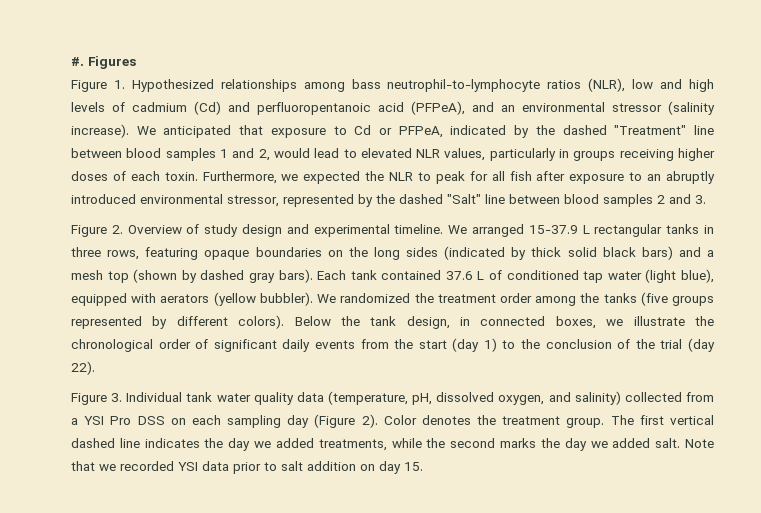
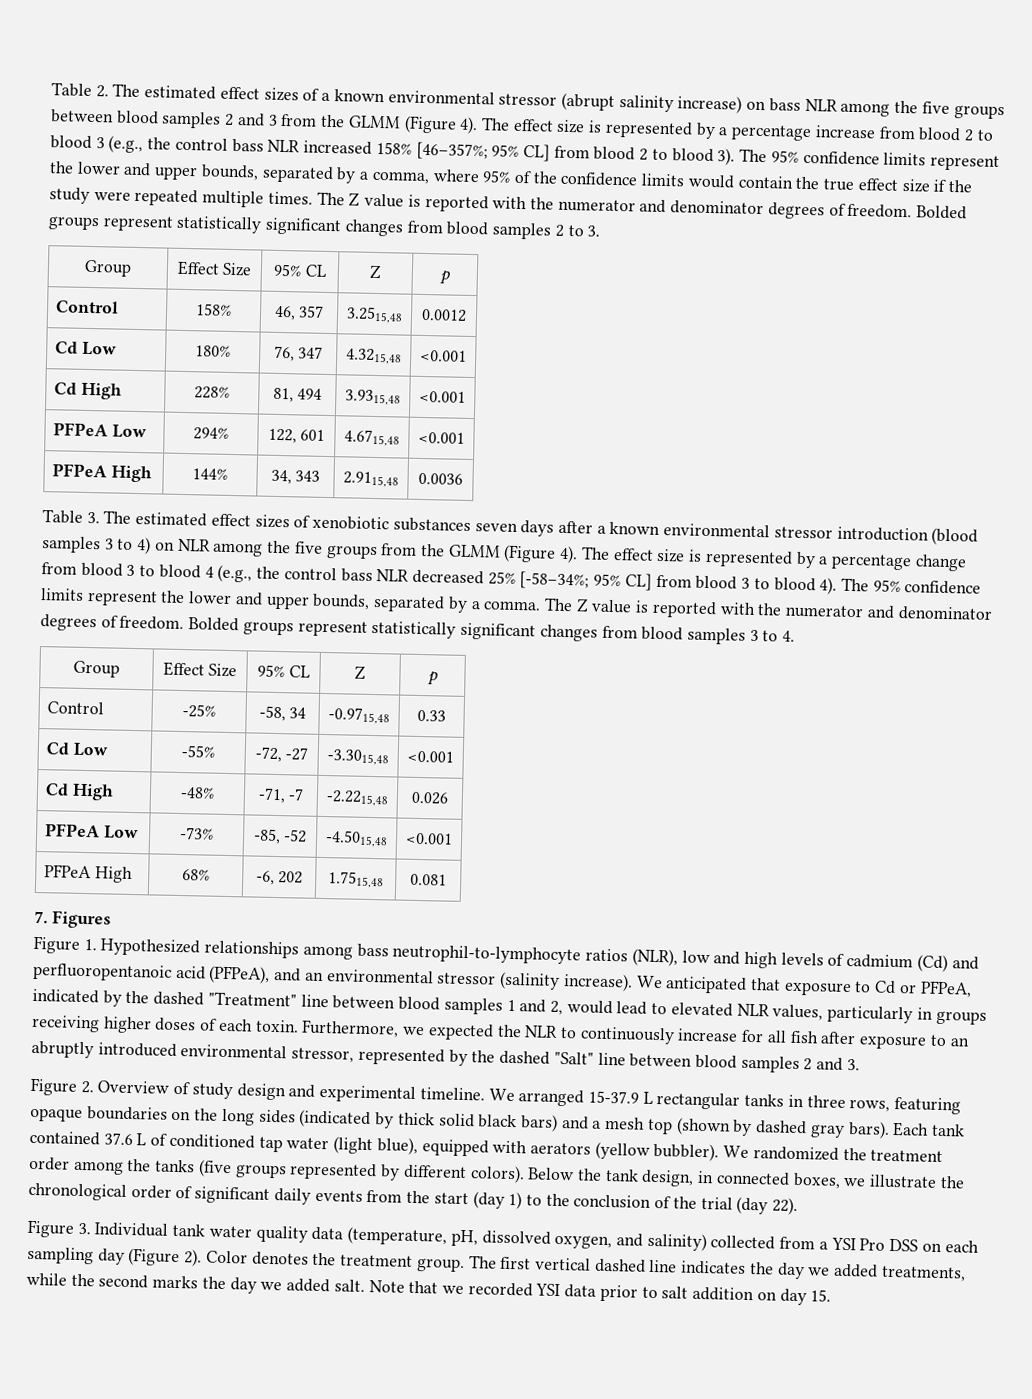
[71,57,84,66] #. -> [51,82,1005,120] [50,109,994,142] [50,135,1000,172] [49,161,972,193] [49,187,968,220] [48,215,601,240] [84,259,132,277] [176,260,253,277] [273,263,327,277] [369,264,382,280] [438,270,450,285] [56,300,120,314] [195,303,232,316] [273,305,325,321] [346,306,403,324] [421,308,467,322] [55,341,117,356] [195,345,231,357] [273,345,324,362] [346,348,402,365] [420,349,467,362] [54,382,122,400] [194,386,230,399] [272,387,323,403] [345,389,401,406] [419,390,466,403] [53,422,147,439] [193,427,229,440] [267,428,326,444] [344,429,400,447] [418,431,465,444] [52,463,152,483] [192,468,228,480] [270,469,321,485] [343,471,399,488] [418,472,463,485] [42,509,979,546] [41,536,967,572] [41,562,982,595] [40,588,993,621] [40,614,796,645] [73,660,120,678] [162,661,238,678] [257,664,310,678] [354,665,366,680] [426,671,438,686] [47,701,105,715] [182,704,216,718] [258,705,307,722] [328,707,390,725] [417,709,446,722] [46,742,108,757] [181,745,215,758] [254,746,309,763] [327,749,389,766] [407,750,454,763] [45,783,114,801] [180,787,215,799] [257,787,305,804] [326,790,389,807] [411,791,449,805] [45,823,139,840] [180,826,214,840] [252,828,308,845] [325,830,388,848] [405,832,453,845] [44,864,133,883] [182,869,210,881] [255,870,304,885] [328,871,384,889] [410,873,447,886] [34,910,48,924] Table 2. The estimated effect sizes of a known environmental stressor (abrupt salinity increase) on bass NLR among the five groups between blood samples 2 and 3 from the GLMM (Figure 4). The effect size is represented by a percentage increase from blood 2 to blood 3 (e.g., the control bass NLR increased 158% [46–357%; 95% CL] from blood 2 to blood 3). The 95% confidence limits represent the lower and upper bounds, separated by a comma, where 95% of the confidence limits would contain the true effect size if the study were repeated multiple times. The Z value is reported with the numerator and denominator degrees of freedom. Bolded groups represent statistically significant changes from blood samples 2 to 3. // Group | Effect Size | 95% CL | Z | p // Control | 158% | 46, 357 | 3.2515,48 | 0.0012 // Cd Low | 180% | 76, 347 | 4.3215,48 | <0.001 // Cd High | 228% | 81, 494 | 3.9315,48 | <0.001 // PFPeA Low | 294% | 122, 601 | 4.6715,48 | <0.001 // PFPeA High | 144% | 34, 343 | 2.9115,48 | 0.0036 // Table 3. The estimated effect sizes of xenobiotic substances seven days after a known environmental stressor introduction (blood samples 3 to 4) on NLR among the five groups from the GLMM (Figure 4). The effect size is represented by a percentage change from blood 3 to blood 4 (e.g., the control bass NLR decreased 25% [-58–34%; 95% CL] from blood 3 to blood 4). The 95% confidence limits represent the lower and upper bounds, separated by a comma. The Z value is reported with the numerator and denominator degrees of freedom. Bolded groups represent statistically significant changes from blood samples 3 to 4. // Group | Effect Size | 95% CL | Z | p // Control | -25% | -58, 34 | -0.9715,48 | 0.33 // Cd Low | -55% | -72, -27 | -3.3015,48 | <0.001 // Cd High | -48% | -71, -7 | -2.2215,48 | 0.026 // PFPeA Low | -73% | -85, -52 | -4.5015,48 | <0.001 // PFPeA High | 68% | -6, 202 | 1.7515,48 | 0.081 // 7.
[435,171,465,184] peak -> [579,1026,739,1045] continuously increase

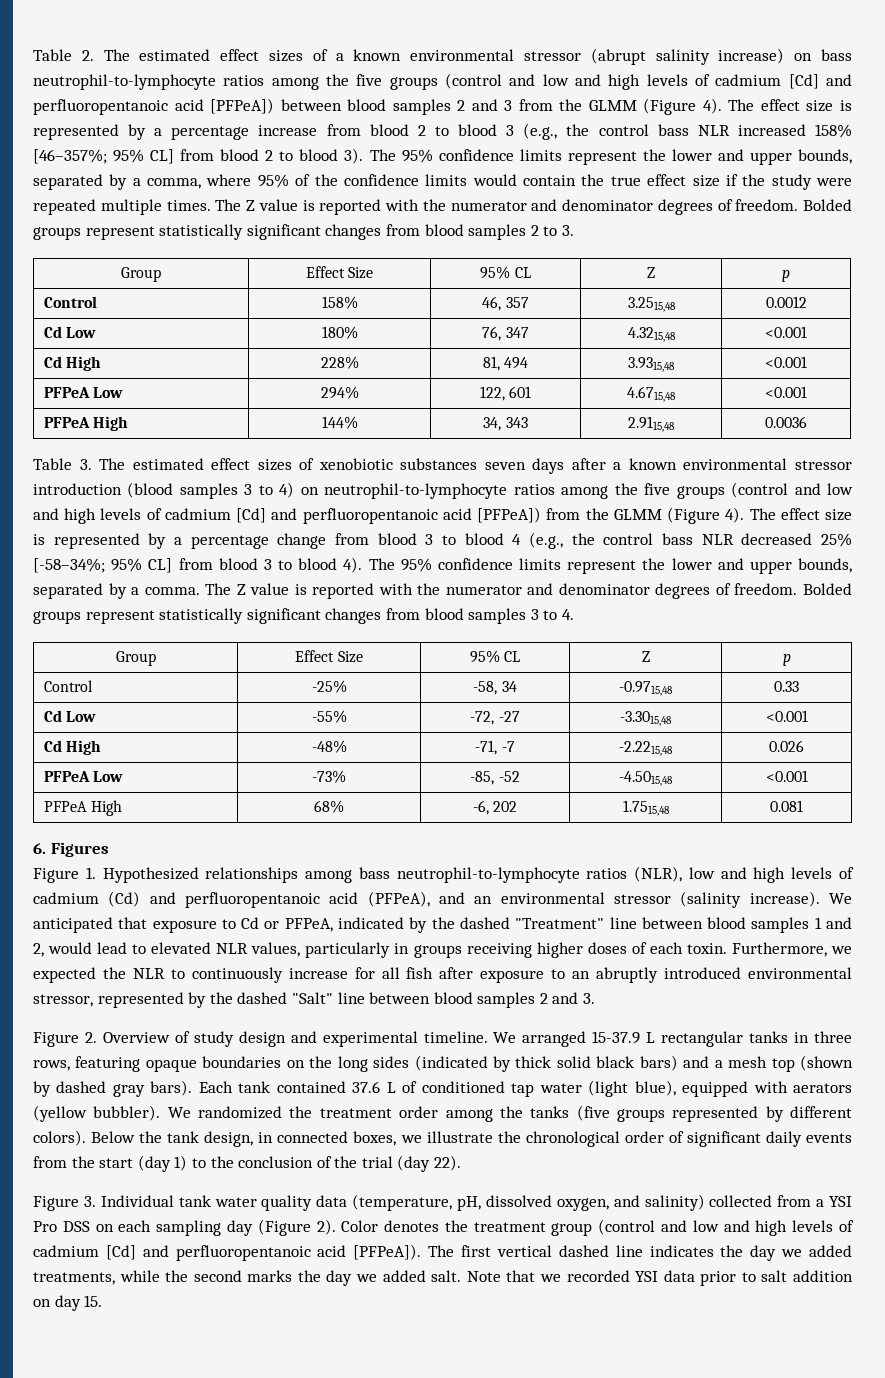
[804,98,1005,120] NLR among the five groups -> [33,73,853,90] [33,98,275,115] neutrophil-to-lymphocyte ratios among the five groups (control and low and high levels of cadmium [Cd] and perfluoropentanoic acid [PFPeA])
[177,538,378,560] NLR among the five groups -> [324,482,854,499] [33,507,542,524] neutrophil-to-lymphocyte ratios among the five groups (control and low and high levels of cadmium [Cd] and perfluoropentanoic acid [PFPeA])
[34,910,48,924] 7. -> [33,843,46,854] 6.
[416,1258,465,1273] group. -> [551,1219,854,1236] [33,1244,422,1261] group (control and low and high levels of cadmium [Cd] and perfluoropentanoic acid [PFPeA]).

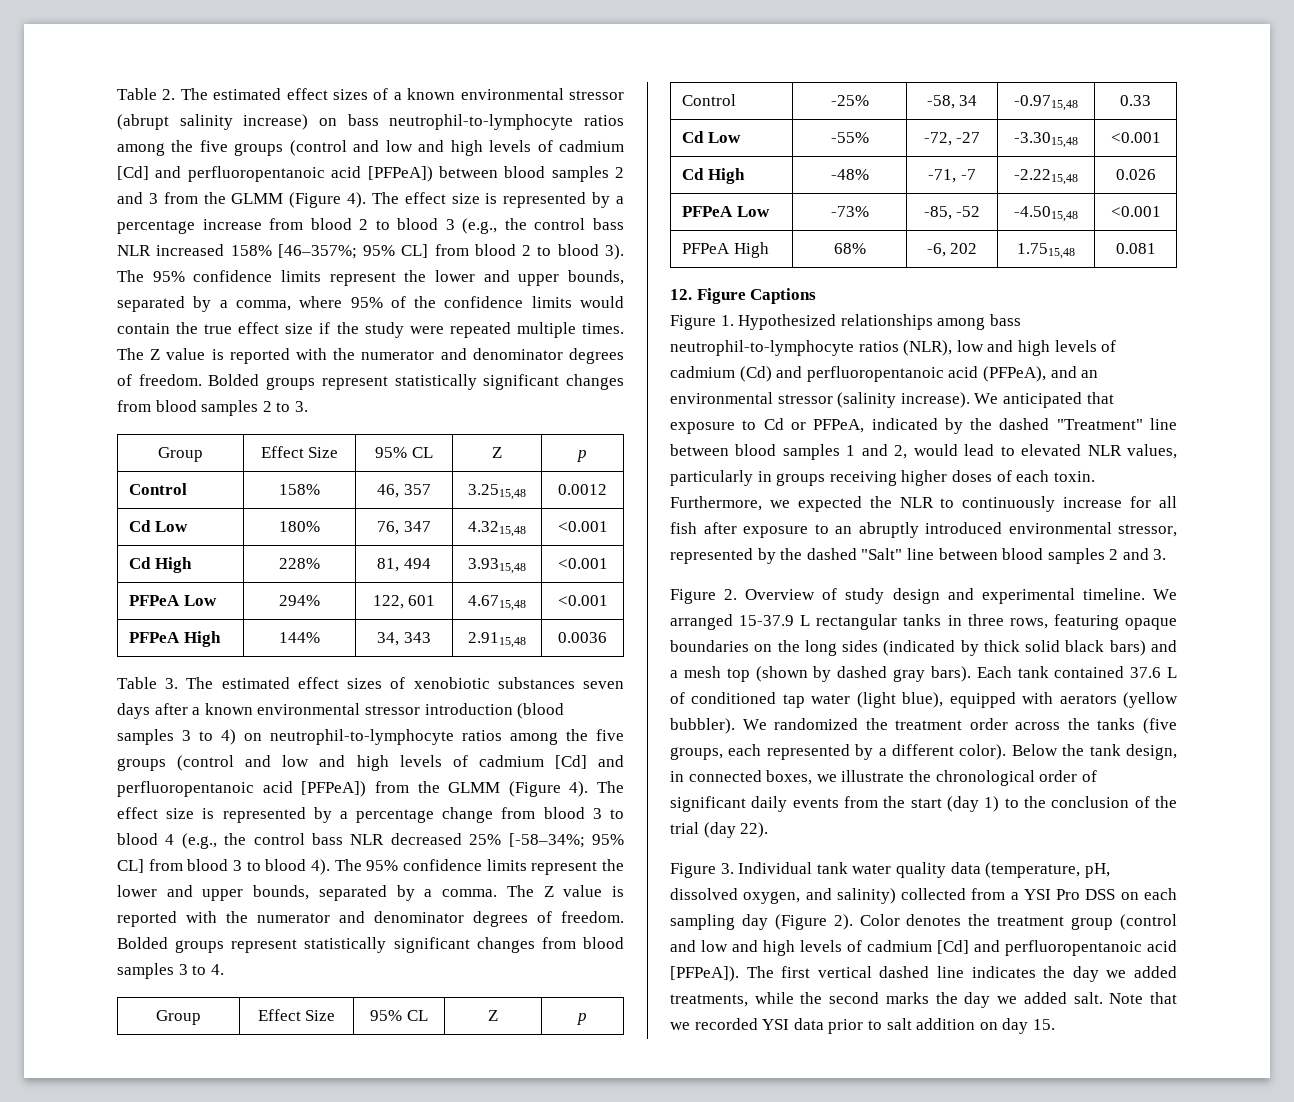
[33,842,109,857] 6. Figures -> [670,288,817,304] 12. Figure Captions
[445,1109,493,1122] among -> [1015,722,1061,730] across
[616,1106,852,1122] [33,1130,86,1146] groups represented by different colors). -> [670,744,1007,760] groups, each represented by a different color).

